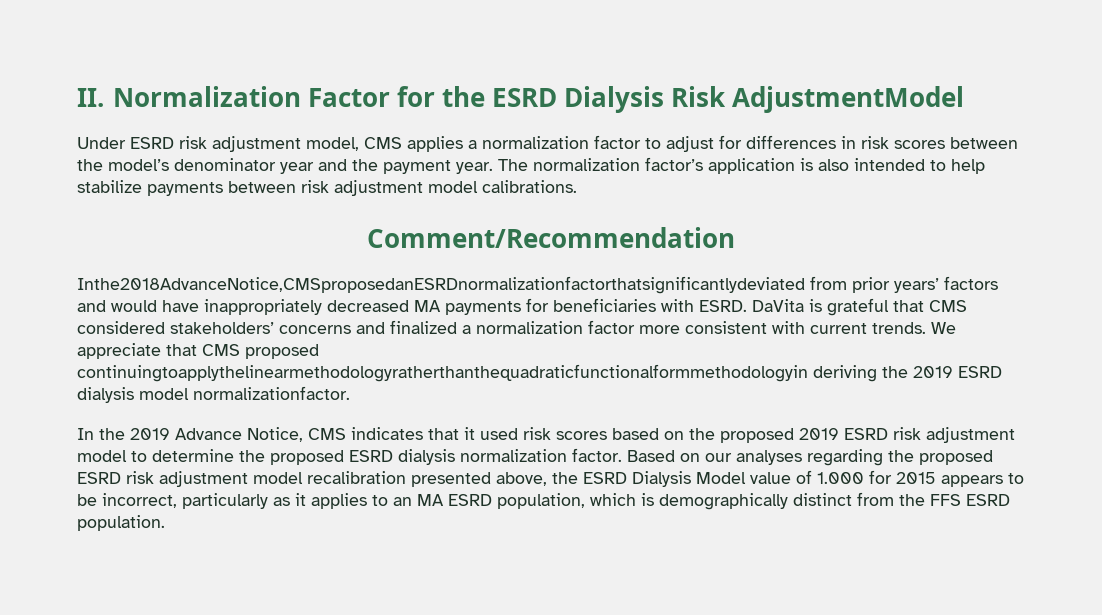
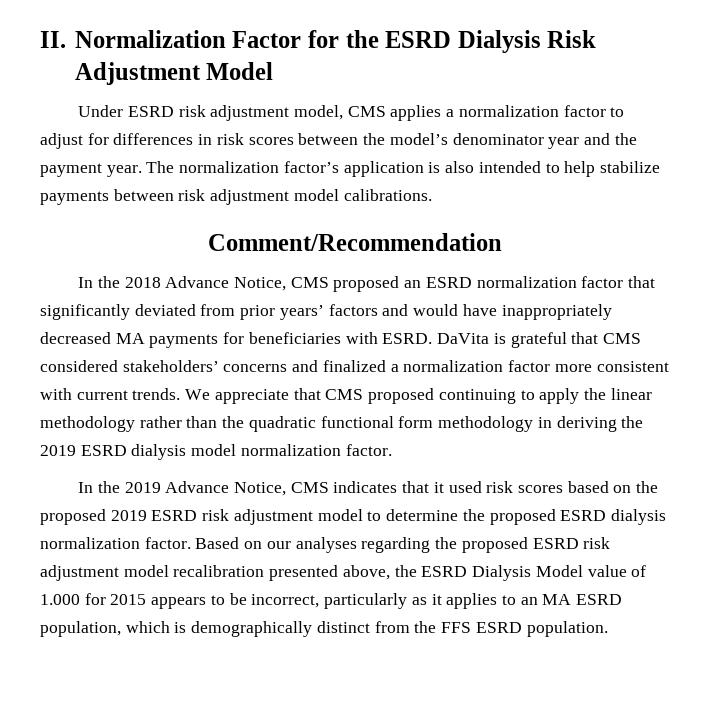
[731,86,964,113] AdjustmentModel -> [74,62,274,85] Adjustment Model
[77,276,805,294] Inthe2018AdvanceNotice,CMSproposedanESRDnormalizationfactorthatsignificantlydeviated -> [78,276,656,292] [40,304,196,320] In the 2018 Advance Notice, CMS proposed an ESRD normalization factor that significantly deviated
[77,364,808,382] continuingtoapplythelinearmethodologyratherthanthequadraticfunctionalformmethodologyin -> [438,388,652,404] [40,416,552,432] continuing to apply the linear methodology rather than the quadratic functional form methodology in
[193,386,350,400] normalizationfactor. -> [240,444,392,456] normalization factor.

